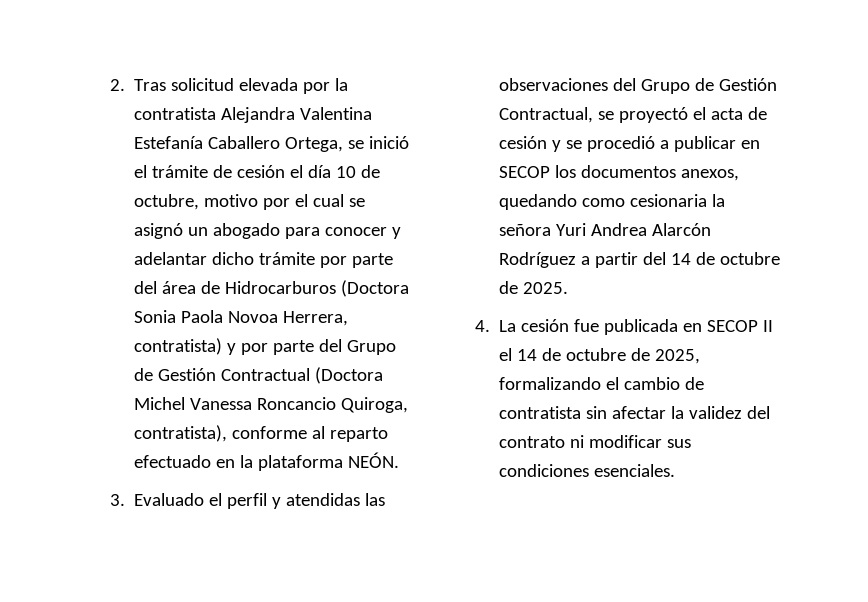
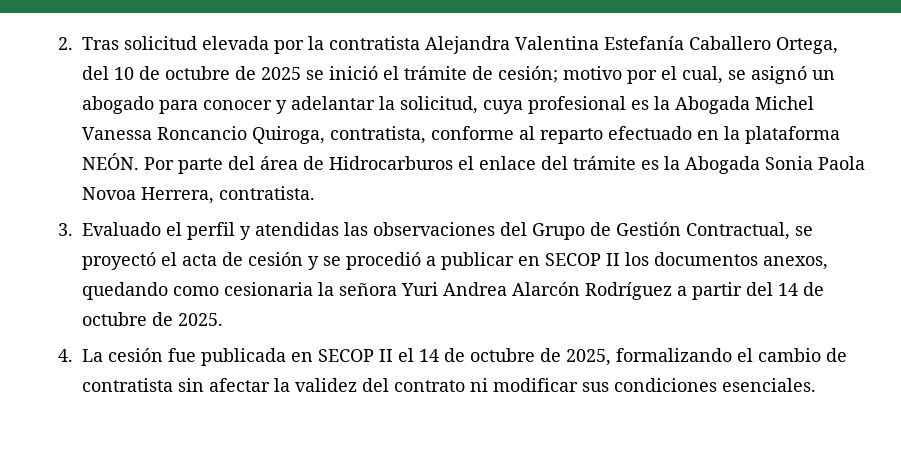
(344, 144) none -> [81,66,301,80] del 10 de octubre de 2025
[237,165,381,178] [134,194,200,210] cesión el día 10 de octubre, -> [497,66,558,83] cesión;
[313,194,345,207] cual -> [681,66,723,84] cual,
[212,252,394,268] [134,280,410,297] [134,310,349,326] [134,338,397,355] [134,367,384,384] dicho trámite por parte del área de Hidrocarburos (Doctora Sonia Paola Novoa Herrera, contratista) y por parte del Grupo de Gestión Contractual (Doctora -> [378,96,750,114] la solicitud, cuya profesional es la Abogada
[134,425,228,442] contratista), -> [329,126,426,144] contratista,
(400, 460) none -> [143,156,865,174] [81,186,315,204] Por parte del área de Hidrocarburos el enlace del trámite es la Abogada Sonia Paola Novoa Herrera, contratista.
(551, 172) none -> [605,253,620,266] II

